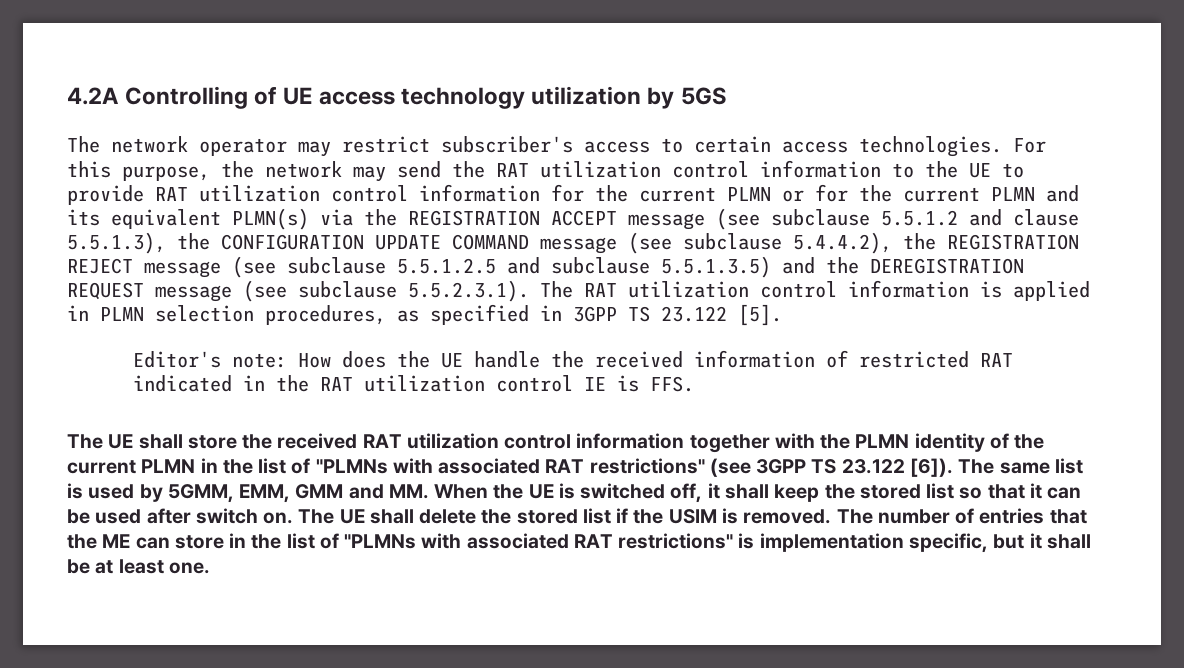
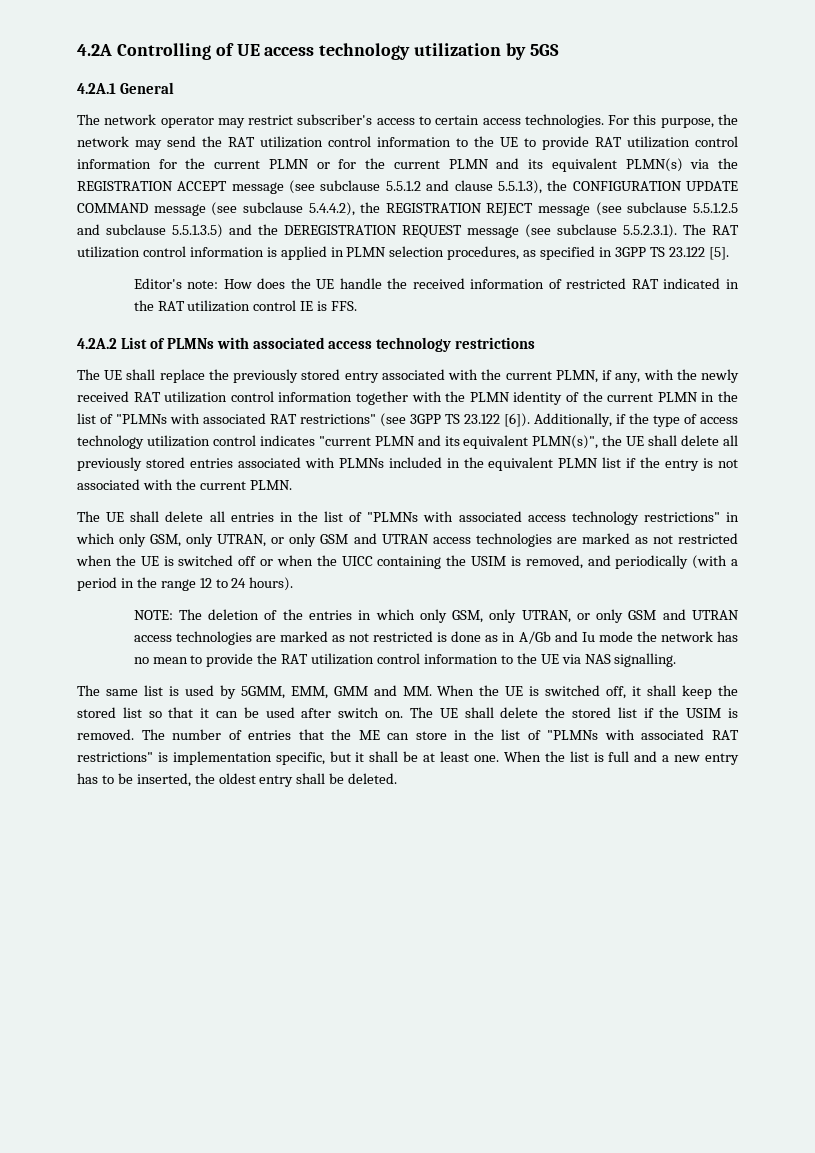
(726, 96) none -> [77,82,174,94] // 4.2A.1 General
[67,434,273,449] The UE shall store the -> [77,337,536,352] [77,369,740,383] 4.2A.2 List of PLMNs with associated access technology restrictions // The UE shall replace the previously stored entry associated with the current PLMN, if any, with the newly
(953, 467) none -> [534,413,738,427] [77,435,739,449] [77,457,738,471] [77,479,292,490] [77,511,739,525] [76,533,738,547] [76,555,738,569] [77,577,294,591] [133,609,740,623] [133,631,739,645] [133,653,677,667] Additionally, if the type of access technology utilization control indicates "current PLMN and its equivalent PLMN(s)", the UE shall delete all previously stored entries associated with PLMNs included in the equivalent PLMN list if the entry is not associated with the current PLMN. // The UE shall delete all entries in the list of "PLMNs with associated access technology restrictions" in which only GSM, only UTRAN, or only GSM and UTRAN access technologies are marked as not restricted when the UE is switched off or when the UICC containing the USIM is removed, and periodically (with a period in the range 12 to 24 hours). // NOTE: The deletion of the entries in which only GSM, only UTRAN, or only GSM and UTRAN access technologies are marked as not restricted is done as in A/Gb and Iu mode the network has no mean to provide the RAT utilization control information to the UE via NAS signalling. //
(210, 568) none -> [503,751,740,765] [77,773,398,787] When the list is full and a new entry has to be inserted, the oldest entry shall be deleted.

